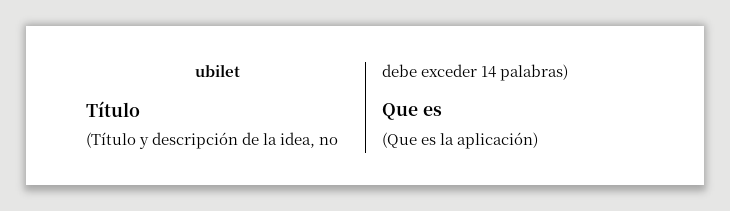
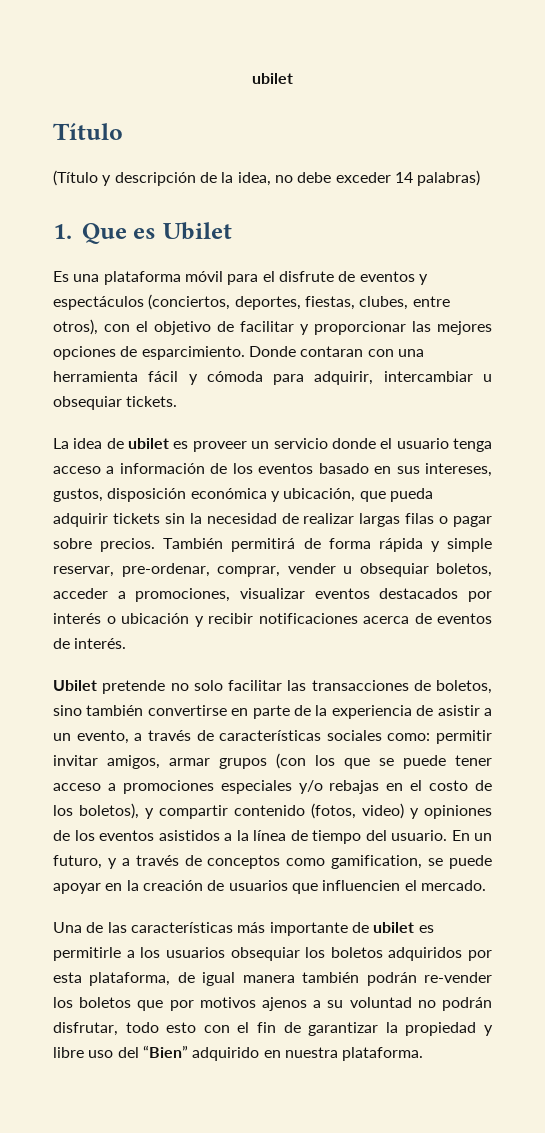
(569, 72) none -> [53,224,72,239] 1.
[382,132,539,149] // (Que es la aplicación) -> [163,222,233,240] [53,271,428,285] [53,294,450,310] [53,319,492,335] [53,346,424,360] [53,371,492,385] [53,396,178,410] [53,438,493,452] [53,463,493,477] [53,488,433,502] [53,513,492,527] [53,538,492,552] [53,563,492,577] [53,588,493,602] [53,613,492,627] [53,638,127,649] [53,680,492,694] [53,705,492,719] [53,730,492,744] [53,753,492,769] [53,780,493,794] [53,803,492,819] [53,830,492,844] [53,855,493,869] [53,880,486,894] [53,922,434,936] [53,947,492,961] [53,972,492,986] [53,997,492,1011] [53,1022,493,1036] [53,1045,424,1061] Ubilet // Es una plataforma móvil para el disfrute de eventos y espectáculos (conciertos, deportes, fiestas, clubes, entre otros), con el objetivo de facilitar y proporcionar las mejores opciones de esparcimiento. Donde contaran con una herramienta fácil y cómoda para adquirir, intercambiar u obsequiar tickets. // La idea de ubilet es proveer un servicio donde el usuario tenga acceso a información de los eventos basado en sus intereses, gustos, disposición económica y ubicación, que pueda adquirir tickets sin la necesidad de realizar largas filas o pagar sobre precios. También permitirá de forma rápida y simple reservar, pre-ordenar, comprar, vender u obsequiar boletos, acceder a promociones, visualizar eventos destacados por interés o ubicación y recibir notificaciones acerca de eventos de interés. // Ubilet pretende no solo facilitar las transacciones de boletos, sino también convertirse en parte de la experiencia de asistir a un evento, a través de características sociales como: permitir invitar amigos, armar grupos (con los que se puede tener acceso a promociones especiales y/o rebajas en el costo de los boletos), y compartir contenido (fotos, video) y opiniones de los eventos asistidos a la línea de tiempo del usuario. En un futuro, y a través de conceptos como gamification, se puede apoyar en la creación de usuarios que influencien el mercado. // Una de las características más importante de ubilet es permitirle a los usuarios obsequiar los boletos adquiridos por esta plataforma, de igual manera también podrán re-vender los boletos que por motivos ajenos a su voluntad no podrán disfrutar, todo esto con el fin de garantizar la propiedad y libre uso del “Bien” adquirido en nuestra plataforma.

